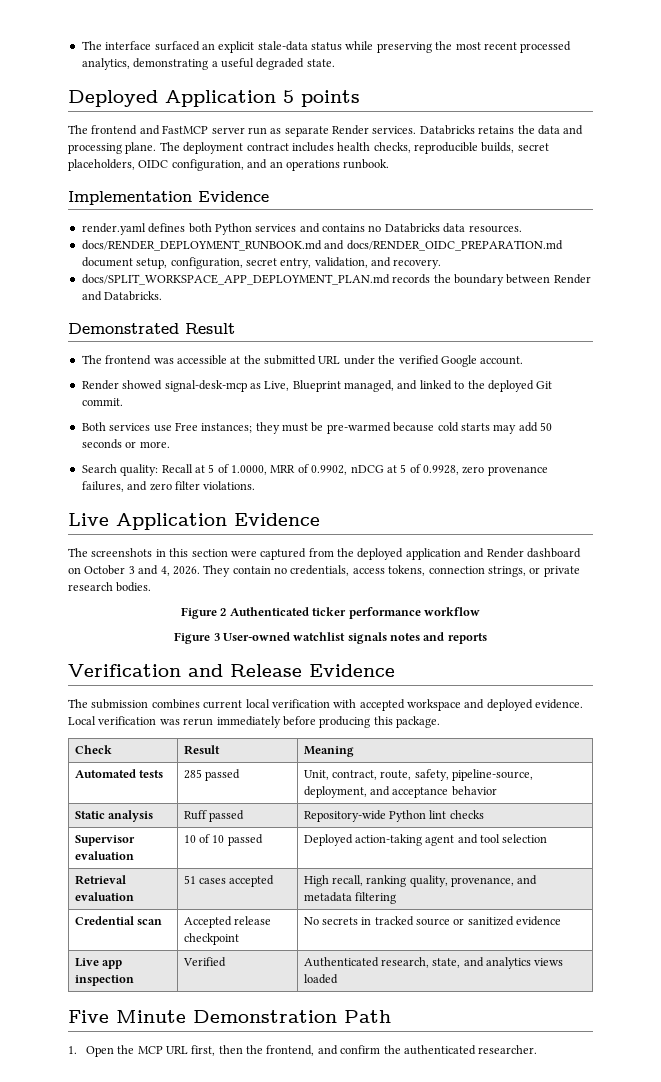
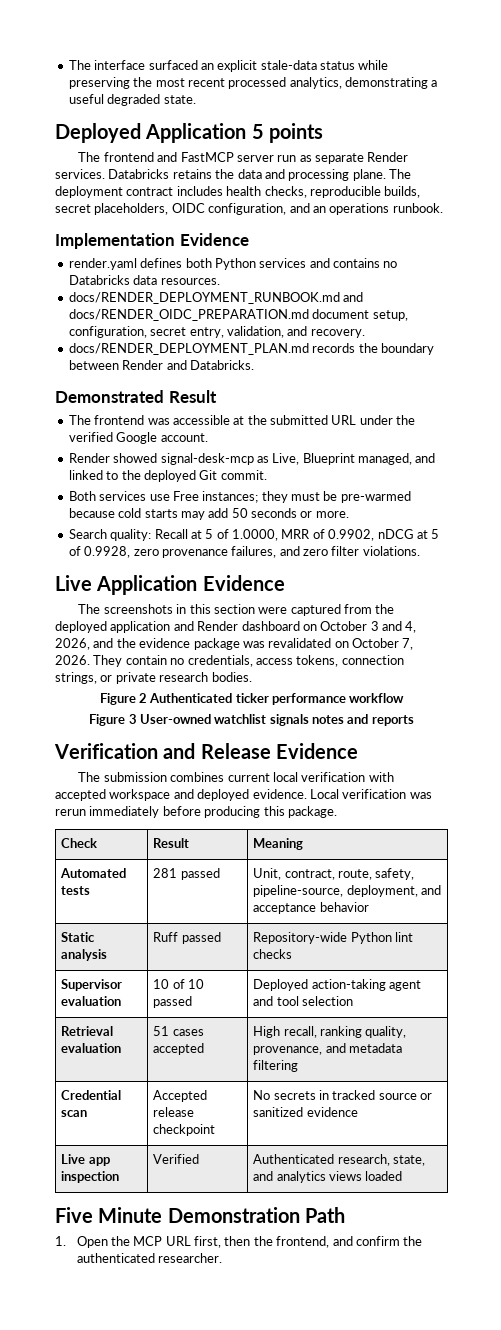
[81,274,390,285] docs/SPLIT_WORKSPACE_APP_DEPLOYMENT_PLAN.md -> [68,343,309,355] docs/RENDER_DEPLOYMENT_PLAN.md
(170, 571) none -> [55,638,414,650] 2026, and the evidence package was revalidated on October 7,
[183,769,202,779] 285 -> [153,868,178,878] 281

